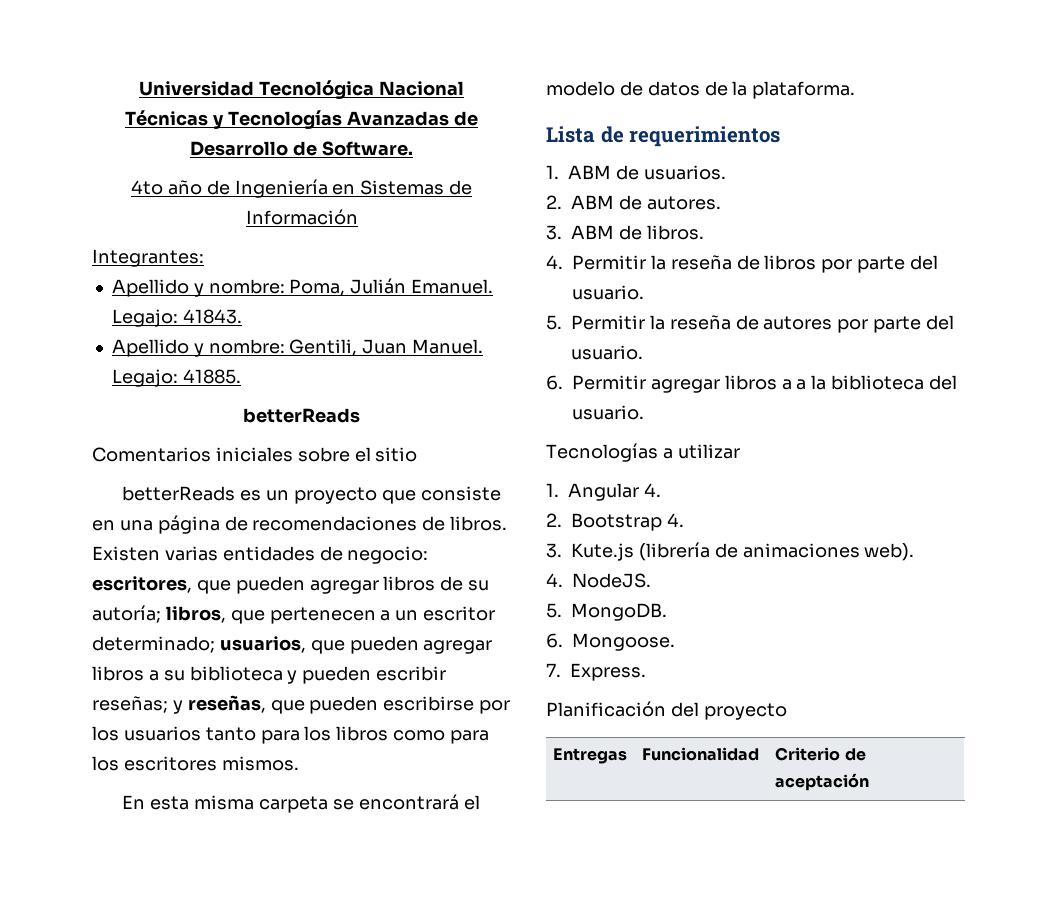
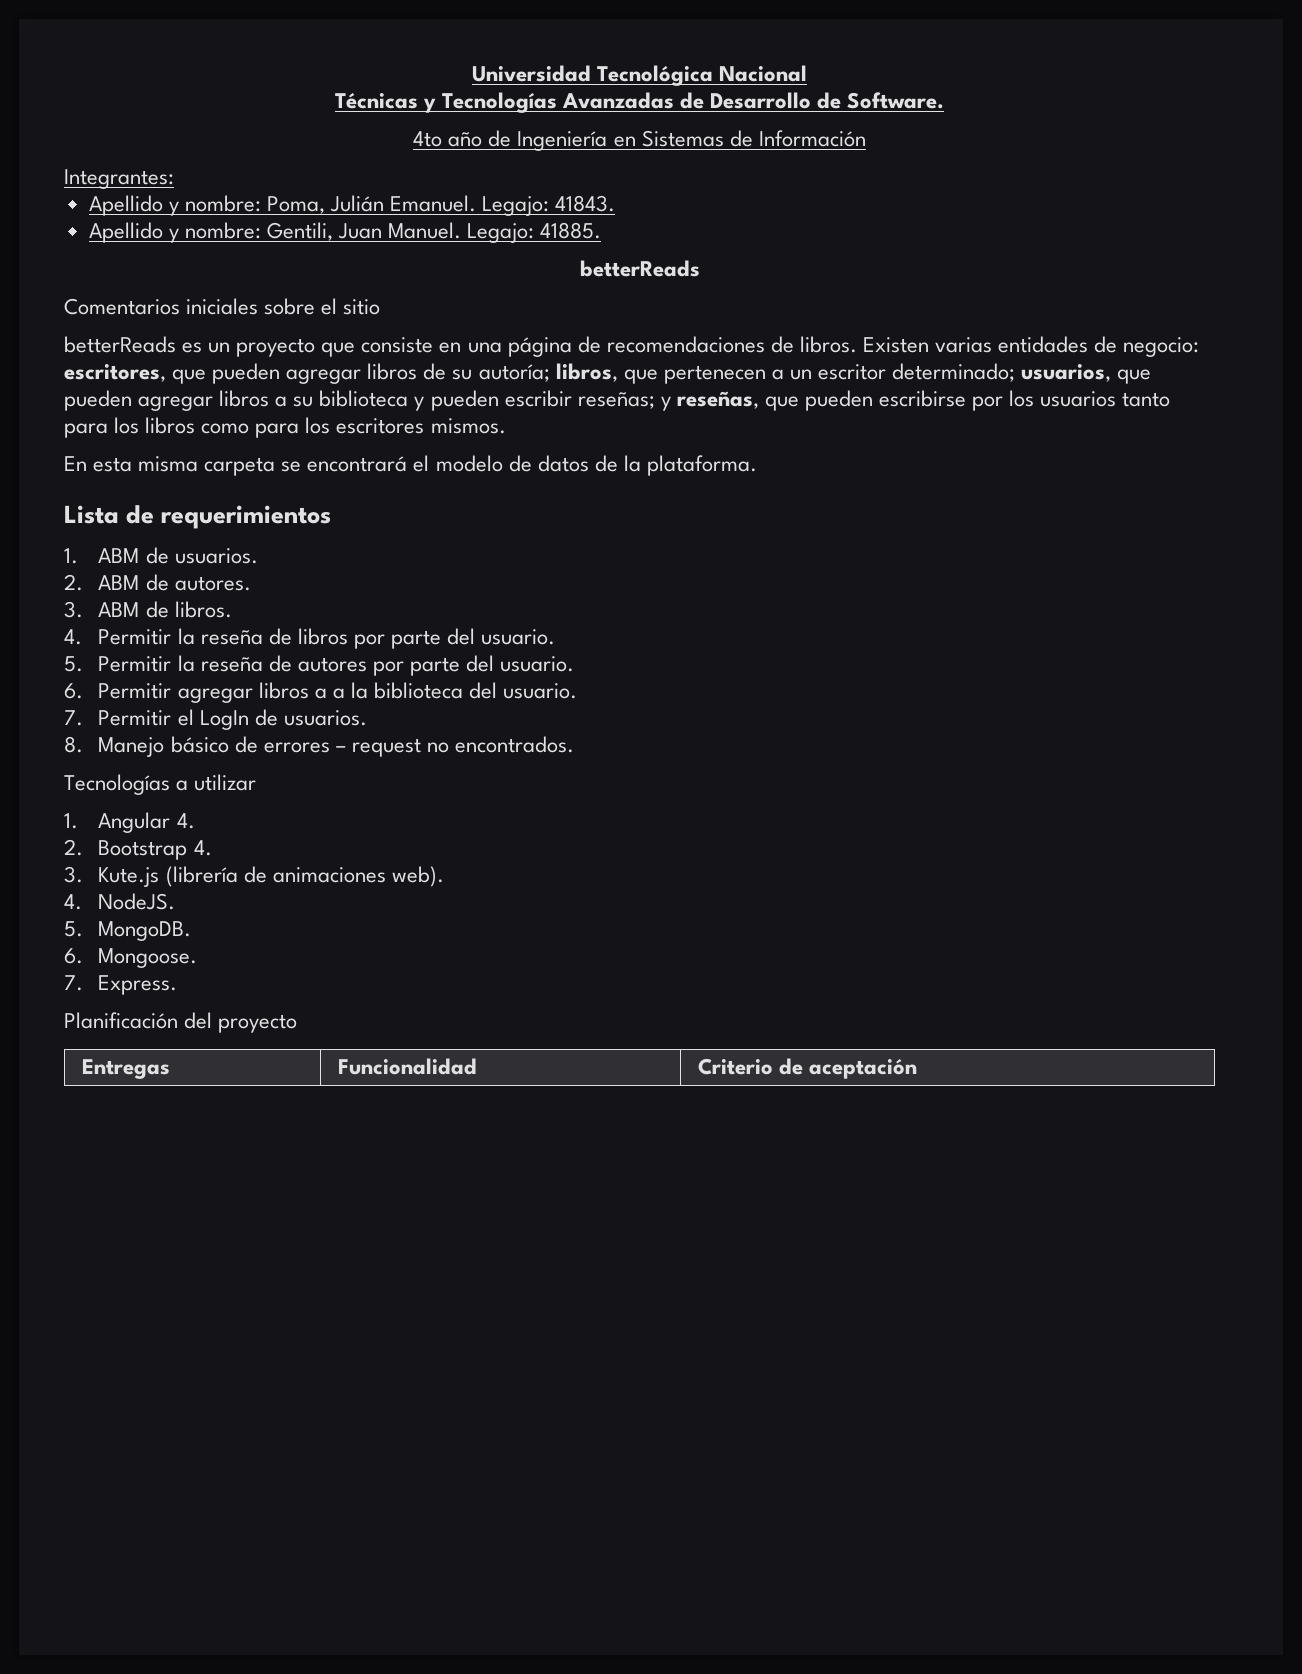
(644, 412) none -> [64,709,367,730] [64,736,574,757] // 7. Permitir el LogIn de usuarios. // 8. Manejo básico de errores – request no encontrados.

